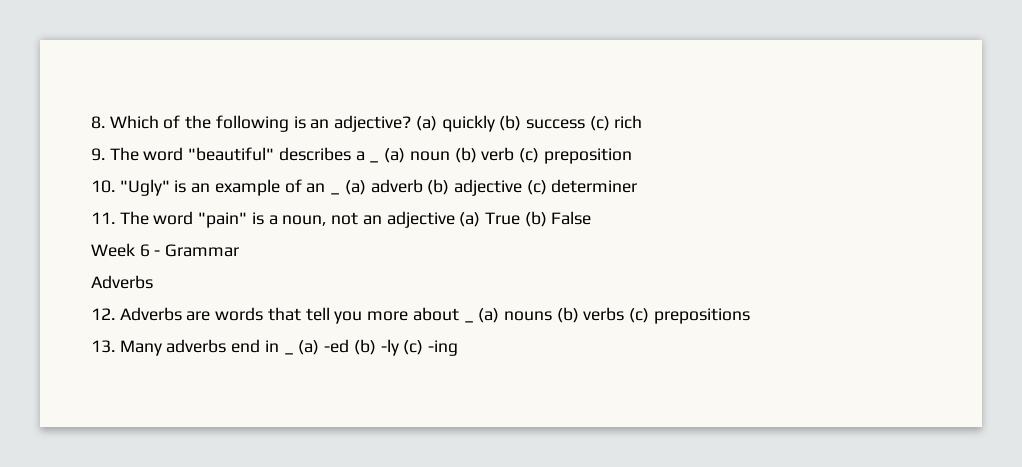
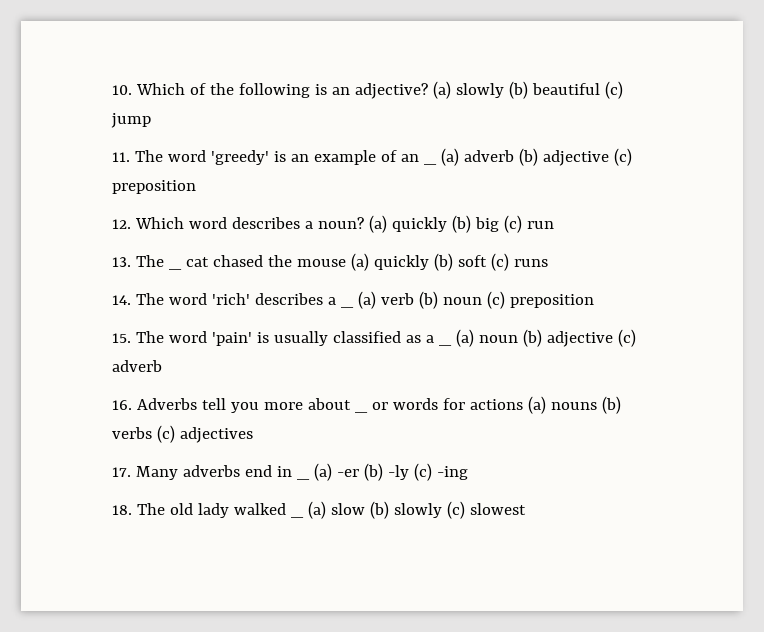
[91,116,105,129] 8. -> [112,85,132,95] 10.
[441,115,643,132] [91,147,632,164] [91,179,170,196] quickly (b) success (c) rich // 9. The word "beautiful" describes a _ (a) noun (b) verb (c) preposition // 10. "Ugly" -> [455,81,623,99] [111,113,151,128] [112,150,269,165] slowly (b) beautiful (c) jump // 11. The word 'greedy'
[551,179,638,193] [91,211,592,228] [91,243,240,257] [91,275,153,289] [91,307,301,321] determiner // 11. The word "pain" is a noun, not an adjective (a) True (b) False // Week 6 - Grammar // Adverbs // 12. Adverbs are words that -> [112,180,196,194] [112,215,554,233] [112,255,164,267] [168,267,182,270] [185,253,548,271] [112,293,336,305] [340,291,594,309] [112,331,434,346] [438,329,636,347] [112,360,162,372] [112,398,197,410] preposition // 12. Which word describes a noun? (a) quickly (b) big (c) run // 13. The _ cat chased the mouse (a) quickly (b) soft (c) runs // 14. The word 'rich' describes a _ (a) verb (b) noun (c) preposition // 15. The word 'pain' is usually classified as a _ (a) noun (b) adjective (c) adverb // 16. Adverbs
(474, 321) none -> [371,398,523,410] or words for actions
[653,308,750,324] [91,340,115,353] prepositions // 13. -> [179,427,253,443] [112,467,131,477] adjectives // 17.
[324,339,350,353] -ed -> [336,469,359,477] -er
(458, 348) none -> [112,503,286,518] [290,501,526,519] // 18. The old lady walked _ (a) slow (b) slowly (c) slowest

